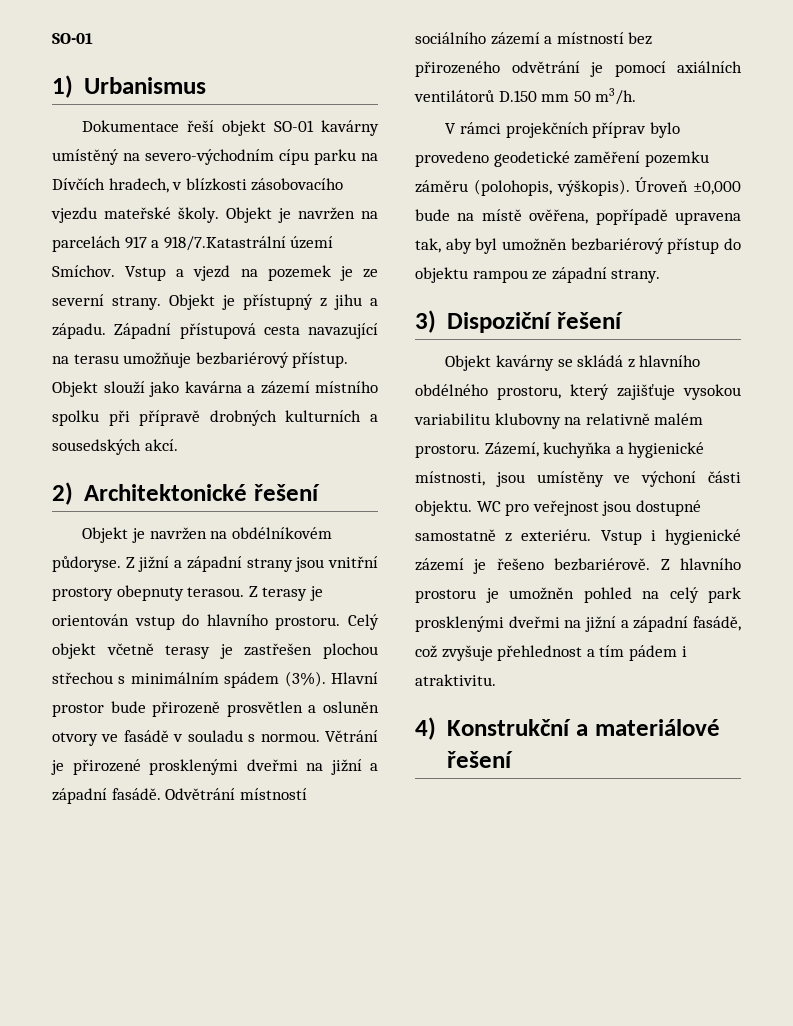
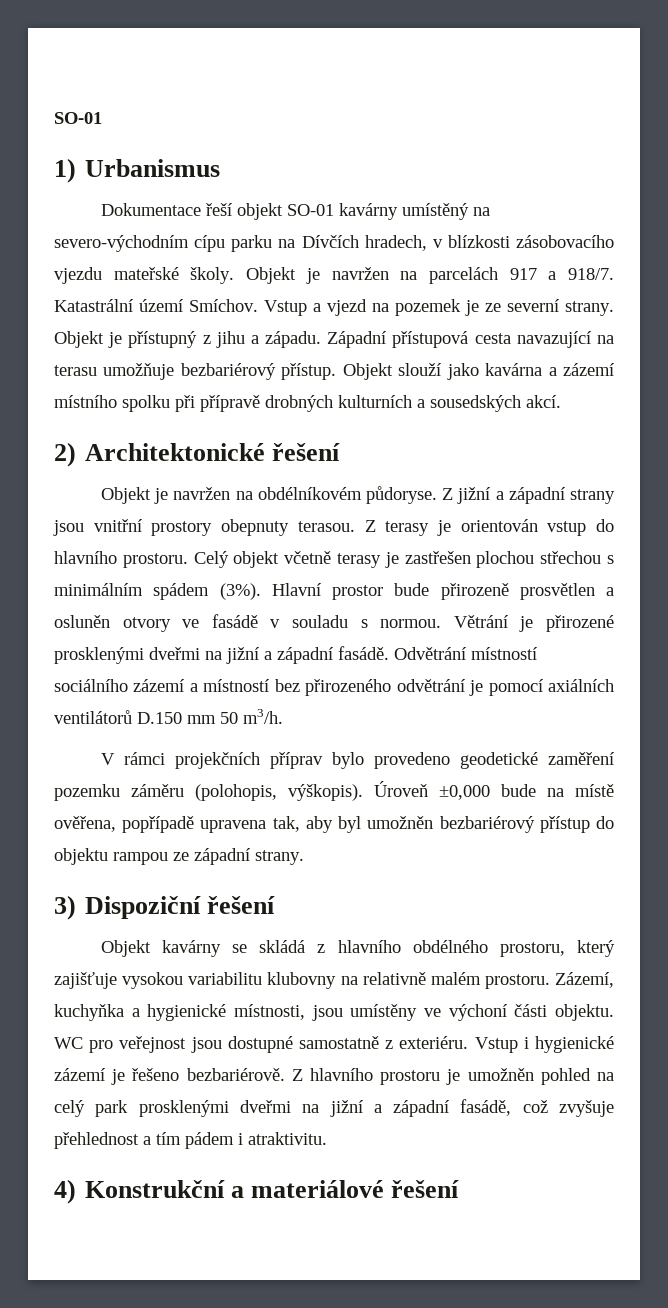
[163,236,286,251] 918/7.Katastrální -> [567,268,614,280] [54,299,133,312] 918/7. Katastrální

